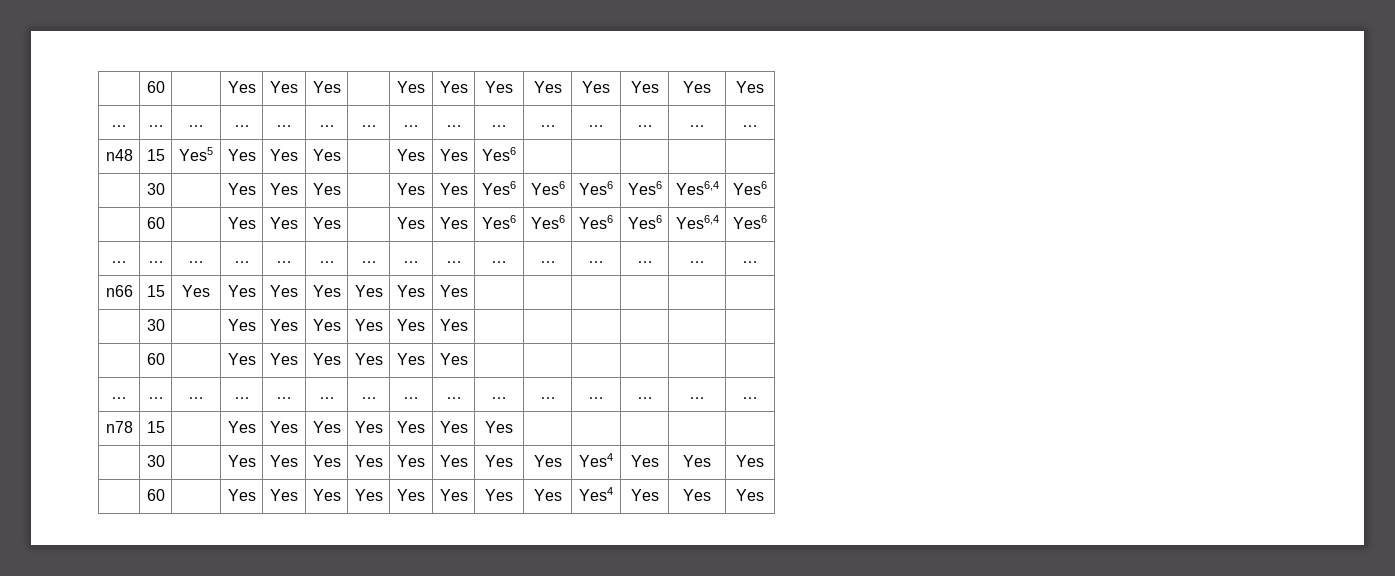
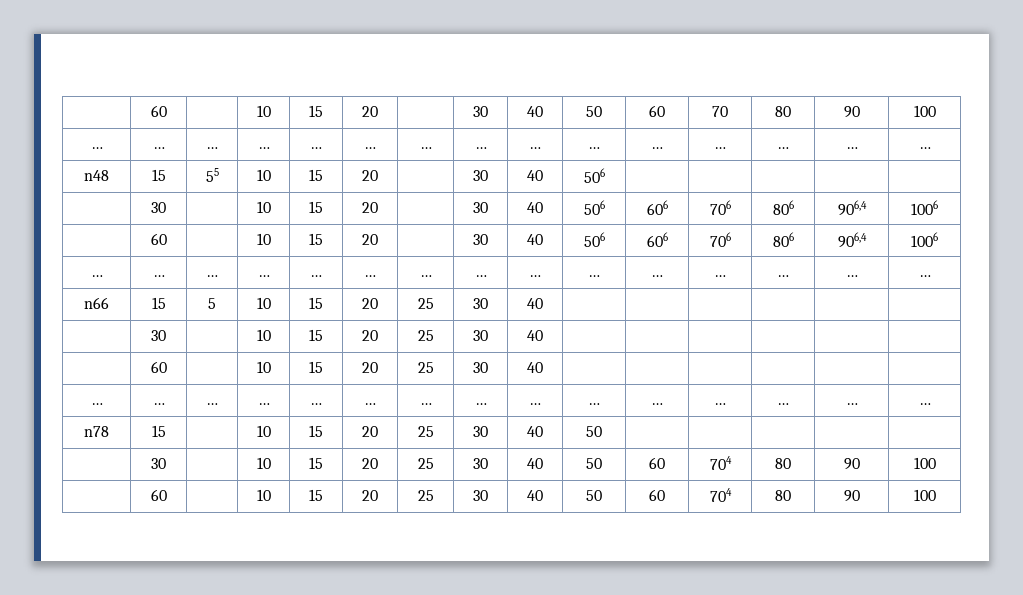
[146,81,165,93] [227,81,256,93] [270,81,298,93] [312,81,341,93] [397,81,425,93] [439,81,468,93] [485,81,513,93] [533,81,562,93] [582,81,610,93] [630,81,659,93] [683,81,711,93] [736,81,764,93] | 60 | | Yes | Yes | Yes | | Yes | Yes | Yes | Yes | Yes | Yes | Yes | Yes -> [150,105,167,117] [256,105,271,117] [309,105,323,117] [362,106,378,117] [473,106,488,117] [527,106,543,117] [586,106,602,117] [649,105,665,117] [712,106,728,117] [775,106,791,117] [843,106,860,118] [913,105,936,117] | 60 | | 10 | 15 | 20 | | 30 | 40 | 50 | 60 | 70 | 80 | 90 | 100
[179,147,213,161] [227,149,256,161] [270,149,298,161] [312,149,341,161] [397,149,425,161] [439,149,468,161] [482,147,516,161] [146,183,165,195] [227,183,256,195] [270,183,298,195] [312,183,341,195] [397,183,425,195] [439,183,468,195] [482,181,516,195] [530,181,565,195] [579,181,613,195] [627,181,662,195] [675,181,719,195] [733,181,767,195] [146,217,165,229] [227,217,256,229] [270,217,298,229] [312,217,341,229] [397,217,425,229] [439,217,468,229] [482,215,516,229] [530,215,565,229] [579,215,613,229] [627,215,662,229] [675,215,719,229] [733,215,767,229] Yes5 | Yes | Yes | Yes | | Yes | Yes | Yes6 | | | | | // | 30 | | Yes | Yes | Yes | | Yes | Yes | Yes6 | Yes6 | Yes6 | Yes6 | Yes6,4 | Yes6 // | 60 | | Yes | Yes | Yes | | Yes | Yes | Yes6 | Yes6 | Yes6 | Yes6 | Yes6,4 | Yes6 -> [205,168,219,182] [256,169,271,181] [309,169,323,181] [362,170,378,181] [473,170,488,181] [527,170,543,181] [583,168,605,183] [151,202,166,213] [256,201,271,213] [309,201,323,213] [362,202,378,213] [473,202,488,213] [527,202,543,213] [583,200,605,215] [646,200,668,215] [709,200,731,215] [772,200,794,215] [837,200,867,216] [911,200,938,215] [150,233,167,245] [256,233,271,245] [309,233,323,245] [362,234,378,245] [473,234,488,245] [527,234,543,245] [583,232,605,247] [646,232,668,247] [709,232,731,247] [772,232,794,247] [837,232,867,248] [911,232,938,247] 55 | 10 | 15 | 20 | | 30 | 40 | 506 | | | | | // | 30 | | 10 | 15 | 20 | | 30 | 40 | 506 | 606 | 706 | 806 | 906,4 | 1006 // | 60 | | 10 | 15 | 20 | | 30 | 40 | 506 | 606 | 706 | 806 | 906,4 | 1006
[182,285,210,297] [227,285,256,297] [270,285,298,297] [312,285,341,297] [354,285,383,297] [397,285,425,297] [439,285,468,297] [146,319,165,331] [227,319,256,331] [270,319,298,331] [312,319,341,331] [354,319,383,331] [397,319,425,331] [439,319,468,331] [146,353,165,365] [227,353,256,365] [270,353,298,365] [312,353,341,365] [354,353,383,365] [397,353,425,365] [439,353,468,365] Yes | Yes | Yes | Yes | Yes | Yes | Yes | | | | | | // | 30 | | Yes | Yes | Yes | Yes | Yes | Yes | | | | | | // | 60 | | Yes | Yes | Yes | Yes | Yes | Yes -> [208,298,216,309] [256,297,271,309] [309,297,323,309] [362,298,378,309] [417,298,434,309] [473,298,488,309] [527,298,543,309] [151,330,166,341] [256,329,271,341] [309,329,323,341] [362,330,378,341] [417,330,434,341] [473,330,488,341] [527,330,543,341] [150,361,167,373] [256,361,271,373] [309,361,323,373] [362,362,378,373] [417,362,434,373] [473,362,488,373] [527,362,543,373] 5 | 10 | 15 | 20 | 25 | 30 | 40 | | | | | | // | 30 | | 10 | 15 | 20 | 25 | 30 | 40 | | | | | | // | 60 | | 10 | 15 | 20 | 25 | 30 | 40
[227,421,256,433] [270,421,298,433] [312,421,341,433] [354,421,383,433] [397,421,425,433] [439,421,468,433] [485,421,513,433] [146,455,165,467] [227,455,256,467] [270,455,298,467] [312,455,341,467] [354,455,383,467] [397,455,425,467] [439,455,468,467] [485,455,513,467] [533,455,562,467] [579,453,613,467] [630,455,659,467] [683,455,711,467] [736,455,764,467] [146,489,165,501] [227,489,256,501] [270,489,298,501] [312,489,341,501] [354,489,383,501] [397,489,425,501] [439,489,468,501] [485,489,513,501] [533,489,562,501] [579,487,613,501] [630,489,659,501] [683,489,711,501] [736,489,764,501] Yes | Yes | Yes | Yes | Yes | Yes | Yes | | | | | // | 30 | | Yes | Yes | Yes | Yes | Yes | Yes | Yes | Yes | Yes4 | Yes | Yes | Yes // | 60 | | Yes | Yes | Yes | Yes | Yes | Yes | Yes | Yes | Yes4 | Yes | Yes | Yes -> [256,425,271,437] [309,425,323,437] [362,426,378,437] [417,426,434,437] [473,426,488,437] [527,426,543,437] [586,426,602,437] [151,458,166,469] [256,457,271,469] [309,457,323,469] [362,458,378,469] [417,458,434,469] [473,458,488,469] [527,458,543,469] [586,458,602,469] [649,457,665,469] [709,456,732,470] [775,458,791,469] [843,458,860,470] [913,457,936,469] [150,489,167,501] [256,489,271,501] [309,489,323,501] [362,490,378,501] [417,490,434,501] [473,490,488,501] [527,490,543,501] [586,490,602,501] [649,489,665,501] [709,488,732,502] [775,490,791,501] [843,490,860,502] [913,489,936,501] 10 | 15 | 20 | 25 | 30 | 40 | 50 | | | | | // | 30 | | 10 | 15 | 20 | 25 | 30 | 40 | 50 | 60 | 704 | 80 | 90 | 100 // | 60 | | 10 | 15 | 20 | 25 | 30 | 40 | 50 | 60 | 704 | 80 | 90 | 100

